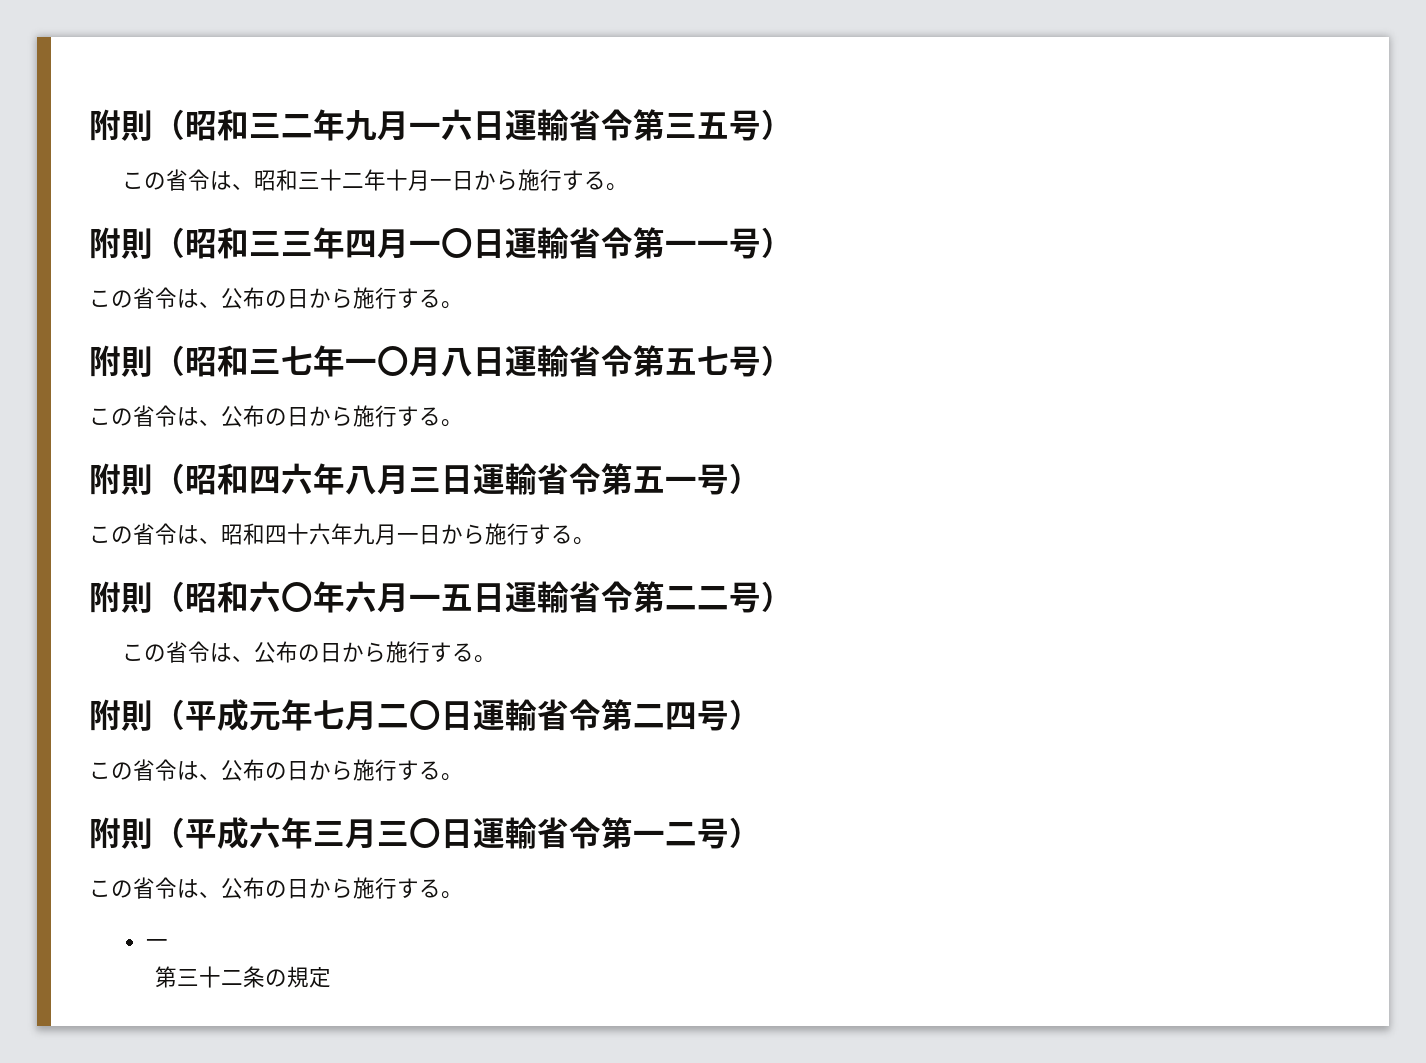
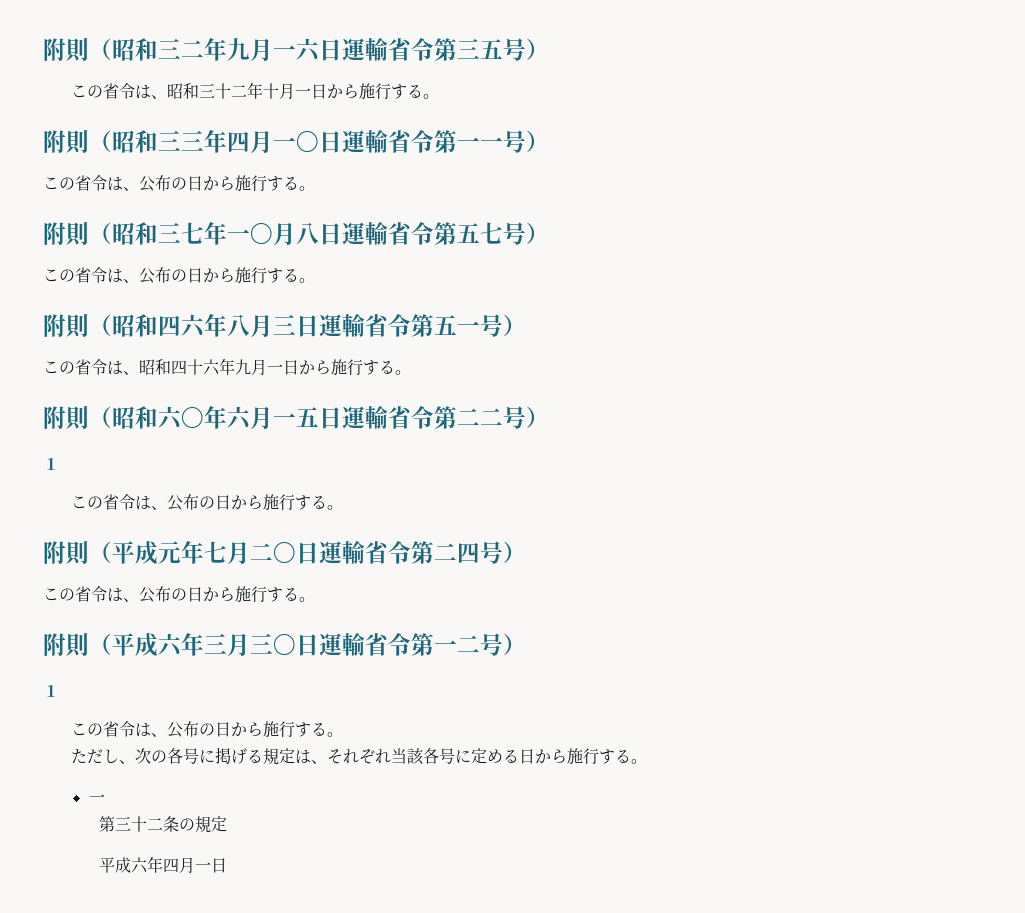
(793, 596) none -> [43,458,59,470] // １
[89,877,463,899] // この省令は、公布の日から施行する。 -> [43,685,59,697] [71,721,344,738] [71,747,648,765] // １ // この省令は、公布の日から施行する。 // ただし、次の各号に掲げる規定は、それぞれ当該各号に定める日から施行する。
(331, 977) none -> [99,856,228,873] // 平成六年四月一日

